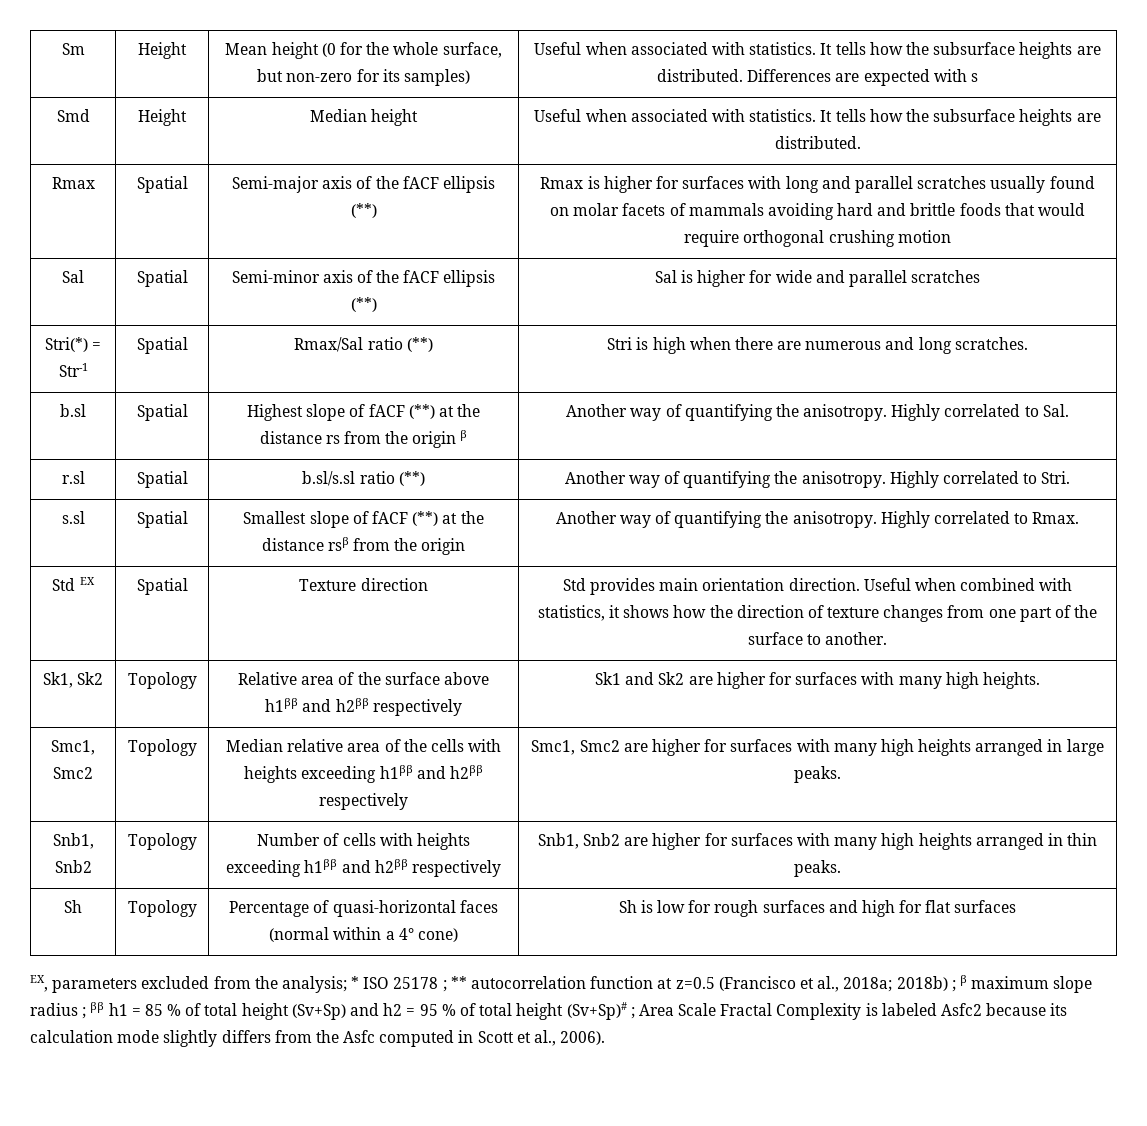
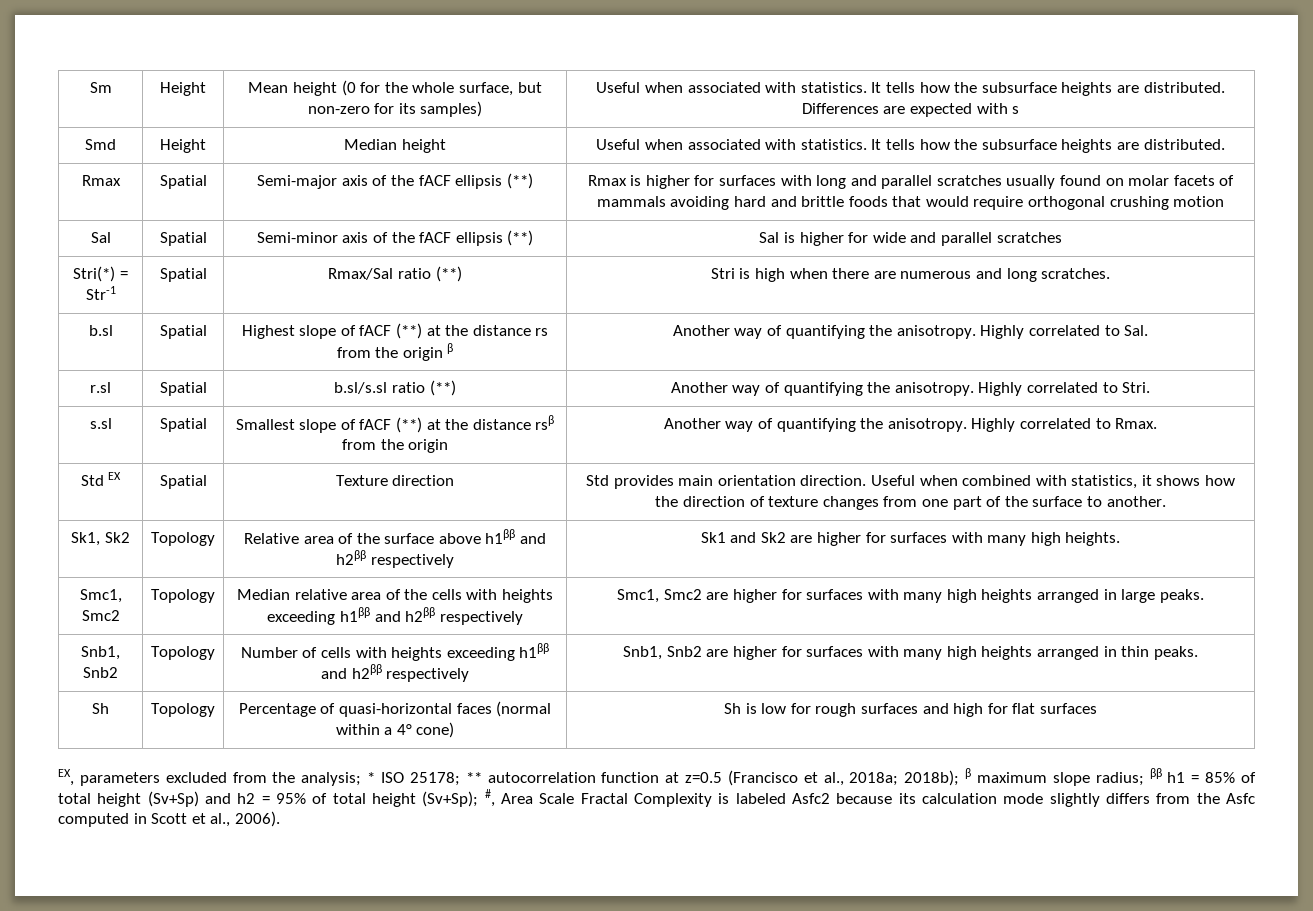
[393,977,447,992] 25178 ; -> [409,772,460,786] 25178;
[896,976,956,992] 2018b) ; -> [904,770,960,786] 2018b);
[30,1003,87,1019] radius ; -> [1095,772,1144,786] radius;
[144,1004,182,1016] 85 % -> [1205,772,1236,783] 85%
[419,1002,635,1020] 95 % of total height (Sv+Sp)# ; -> [276,789,495,807] 95% of total height (Sv+Sp); #,

